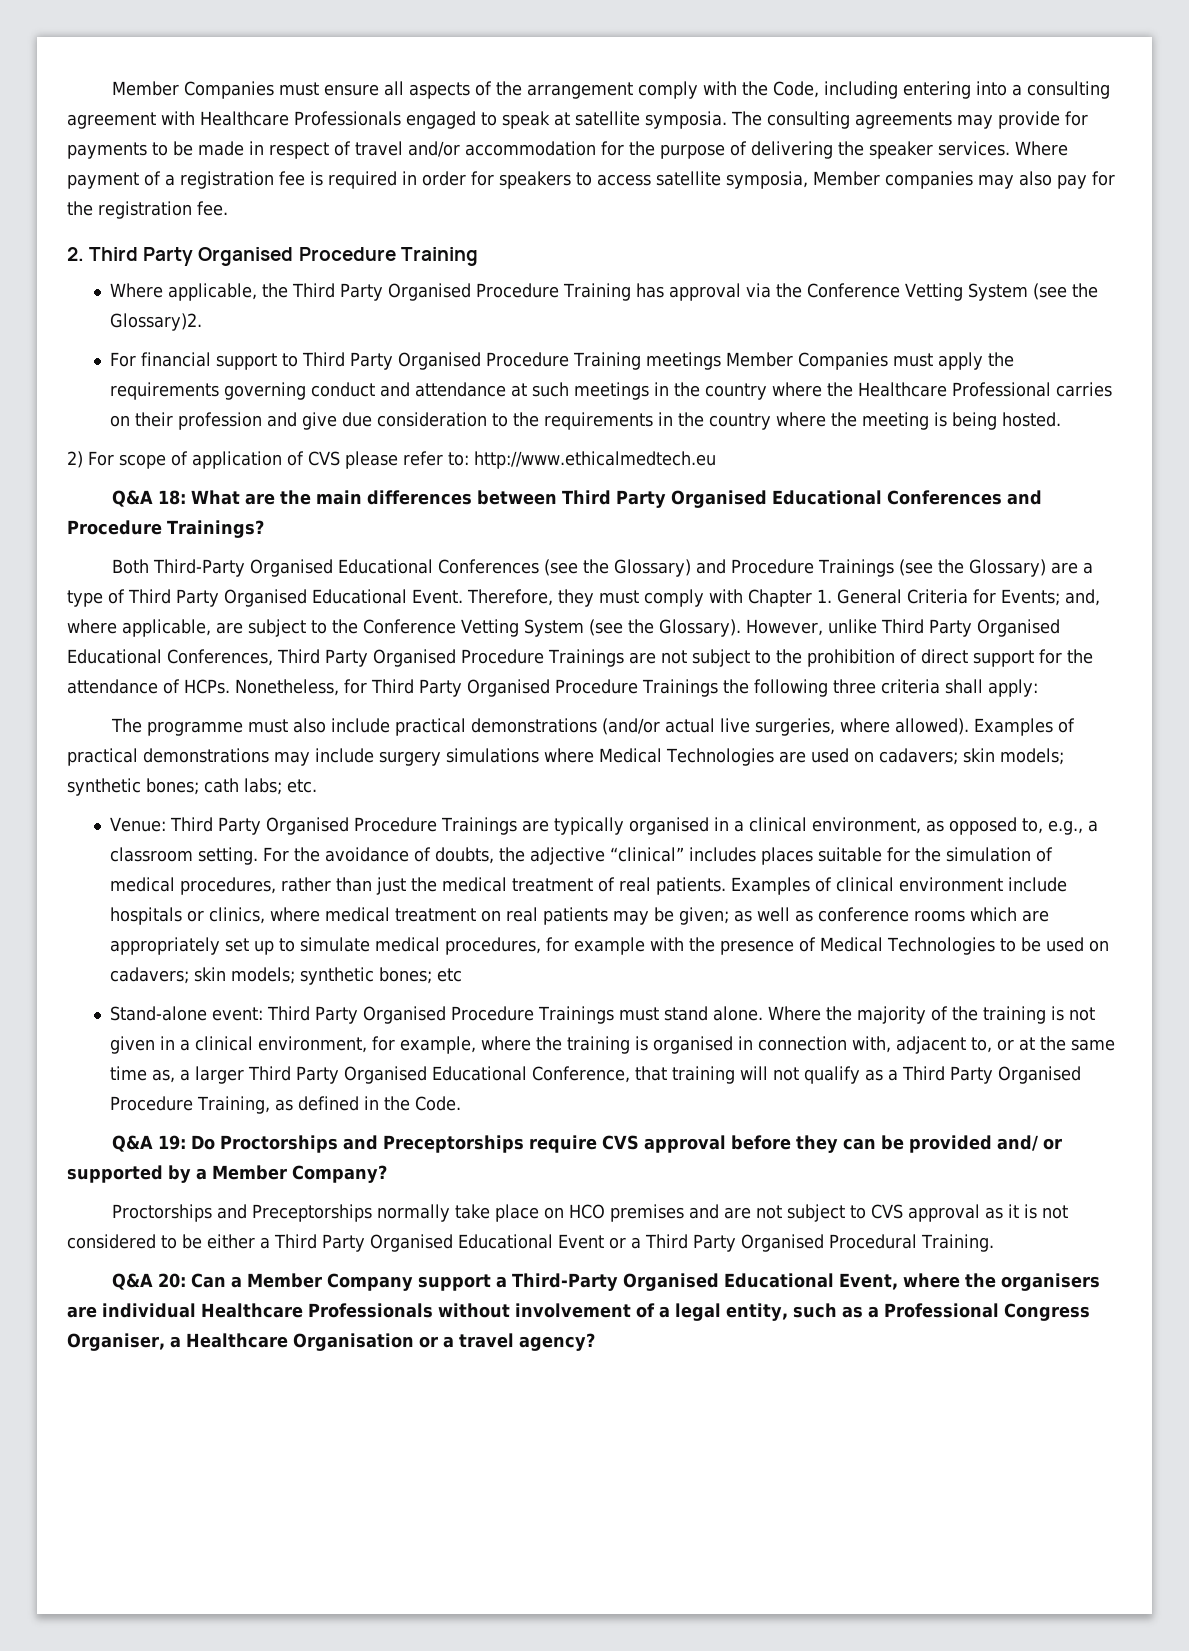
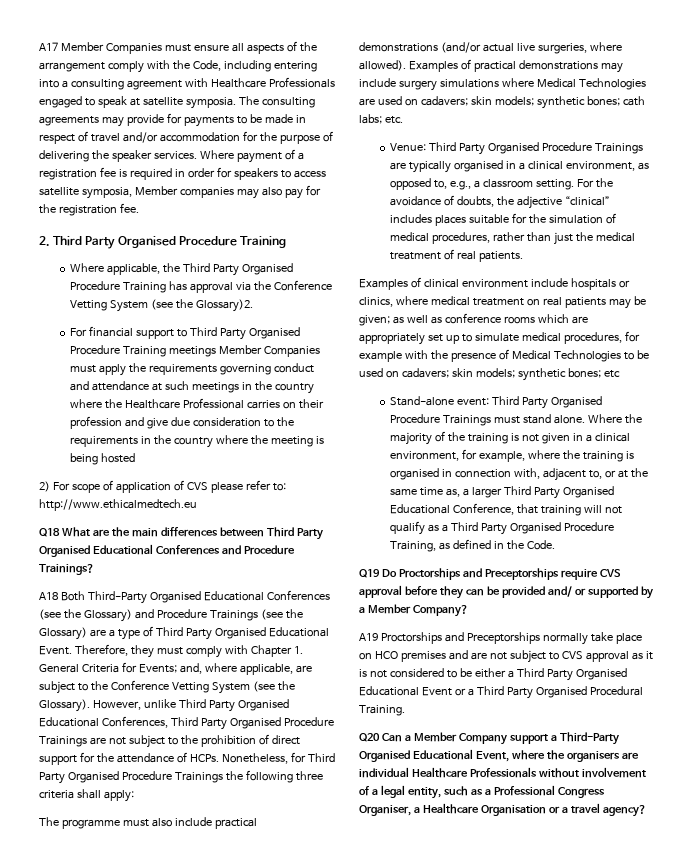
(111, 88) none -> [39,42,58,51] A17
[1002,412,1062,427] hosted. -> [101,453,136,463] hosted
[111,490,186,507] Q&A 18: -> [39,528,60,537] Q18
(264, 529) none -> [39,592,58,600] A18
(727, 886) none -> (524, 256) //
[111,1135,186,1152] Q&A 19: -> [359,569,380,578] Q19
(387, 1174) none -> [359,633,378,641] A19
[111,1273,186,1290] Q&A 20: -> [359,733,380,742] Q20

